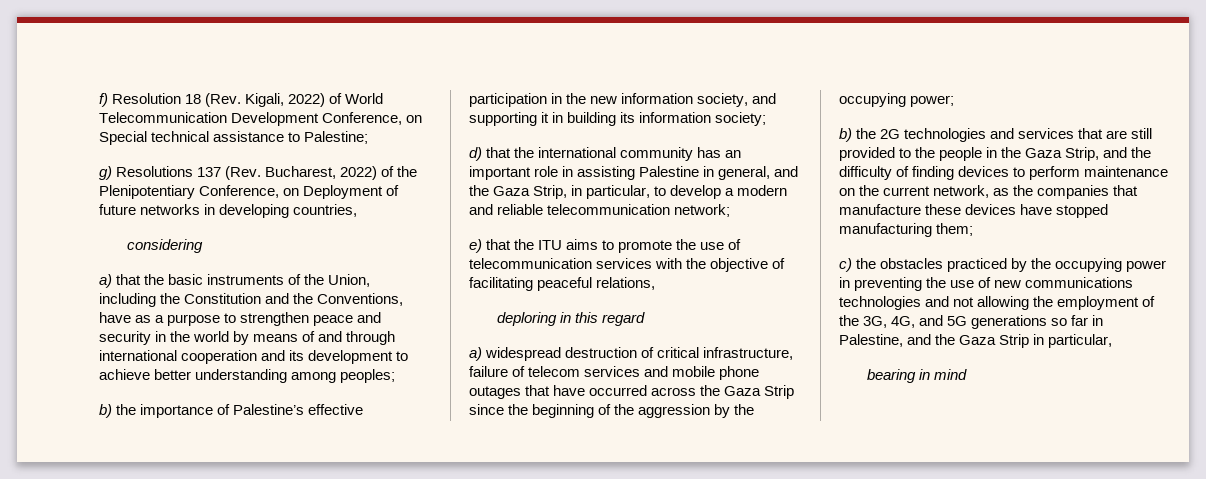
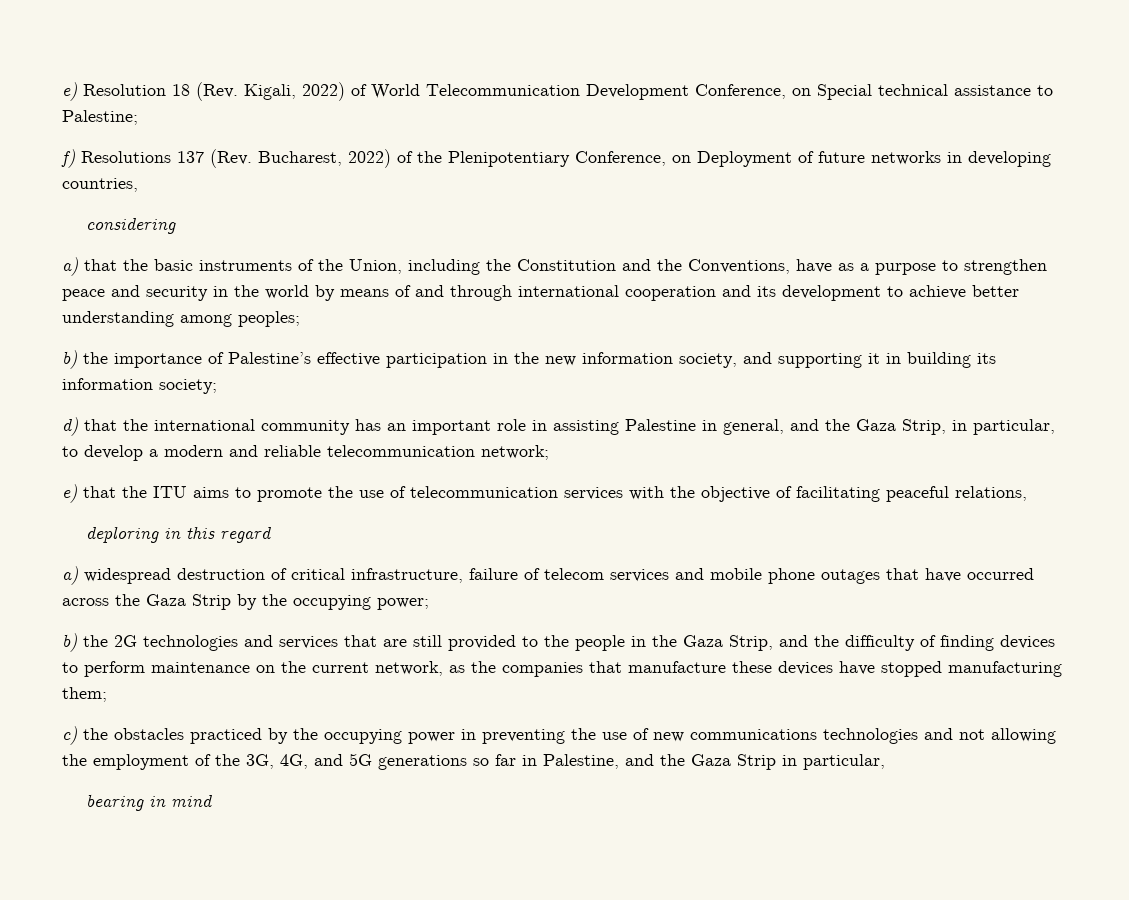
[99,93,108,107] f) -> [62,82,77,101] e)
[99,166,112,180] g) -> [61,149,75,168] f)
[469,404,711,418] since the beginning of the aggression -> (231, 602) none

